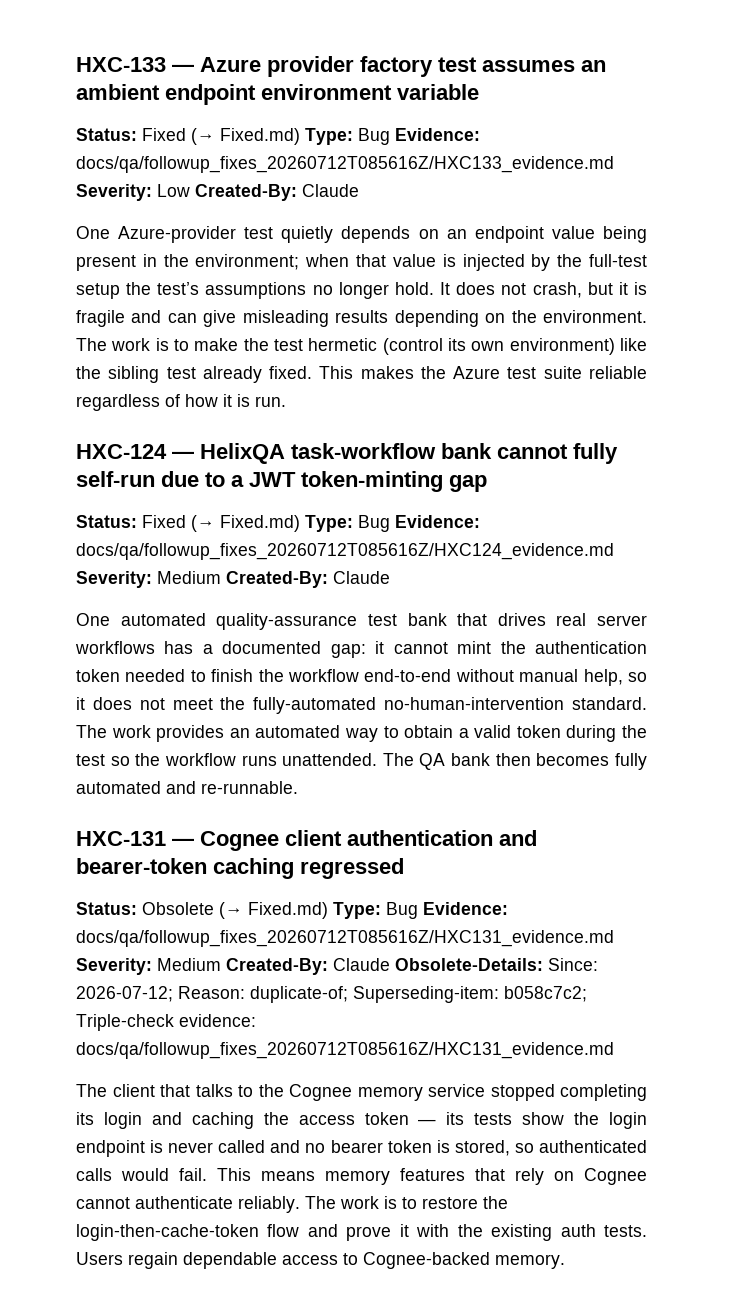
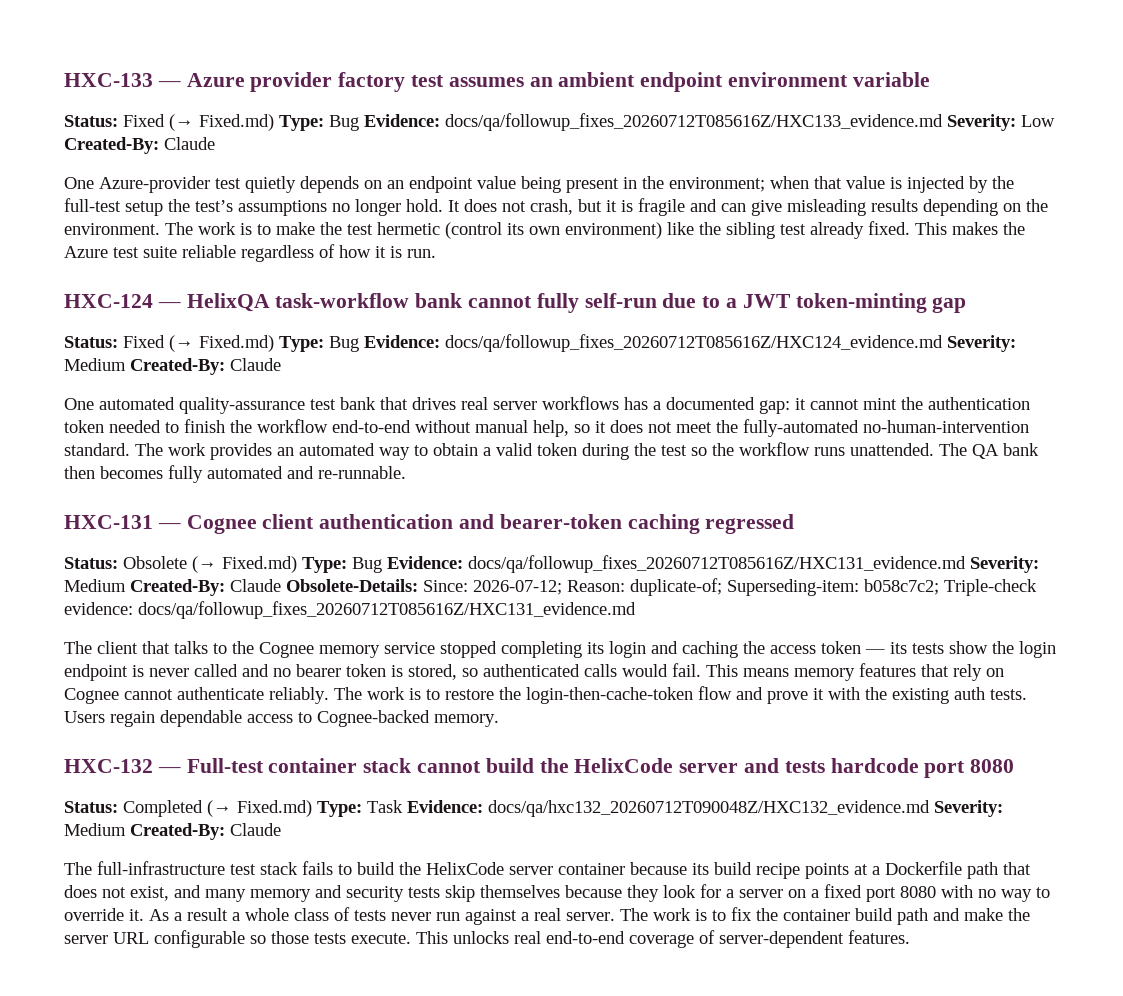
(565, 1261) none -> [64,758,1015,778] [64,800,1003,817] [64,823,281,840] [64,861,1031,879] [64,884,1050,902] [64,907,1030,925] [64,930,910,948] // HXC-132 — Full-test container stack cannot build the HelixCode server and tests hardcode port 8080 // Status: Completed (→ Fixed.md) Type: Task Evidence: docs/qa/hxc132_20260712T090048Z/HXC132_evidence.md Severity: Medium Created-By: Claude // The full-infrastructure test stack fails to build the HelixCode server container because its build recipe points at a Dockerfile path that does not exist, and many memory and security tests skip themselves because they look for a server on a fixed port 8080 with no way to override it. As a result a whole class of tests never run against a real server. The work is to fix the container build path and make the server URL configurable so those tests execute. This unlocks real end-to-end coverage of server-dependent features.

